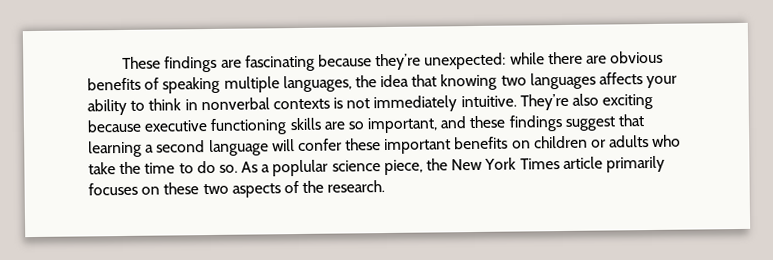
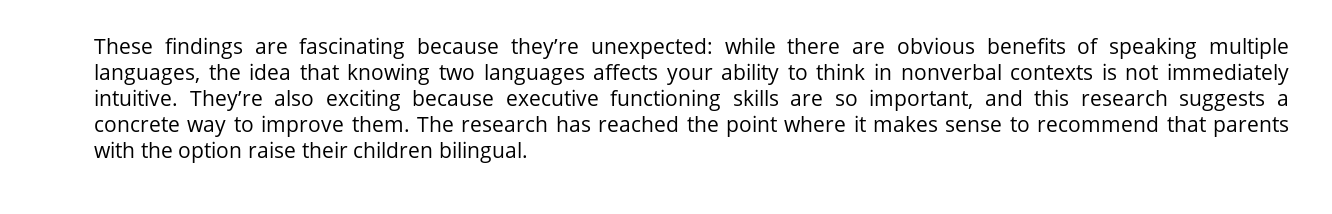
[469,114,645,132] [88,134,682,158] [88,155,665,177] [88,180,386,198] these findings suggest that learning a second language will confer these important benefits on children or adults who take the time to do so. As a poplular science piece, the New York Times article primarily focuses on these two aspects of the research. -> [1034,89,1289,111] [94,115,1290,137] [94,141,529,163] this research suggests a concrete way to improve them. The research has reached the point where it makes sense to recommend that parents with the option raise their children bilingual.

